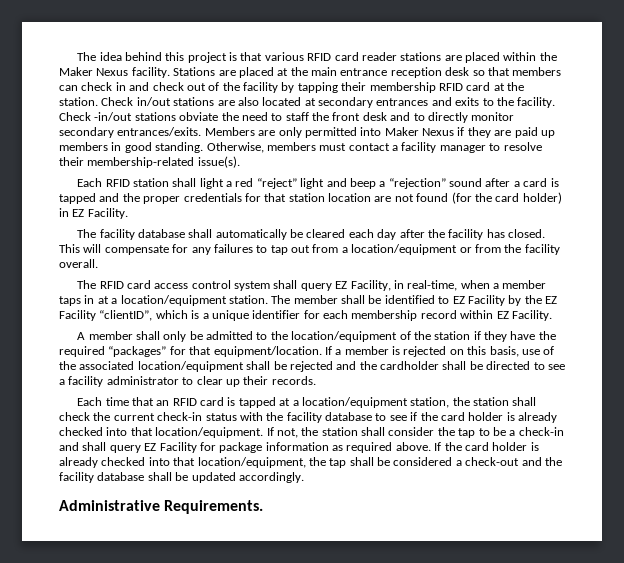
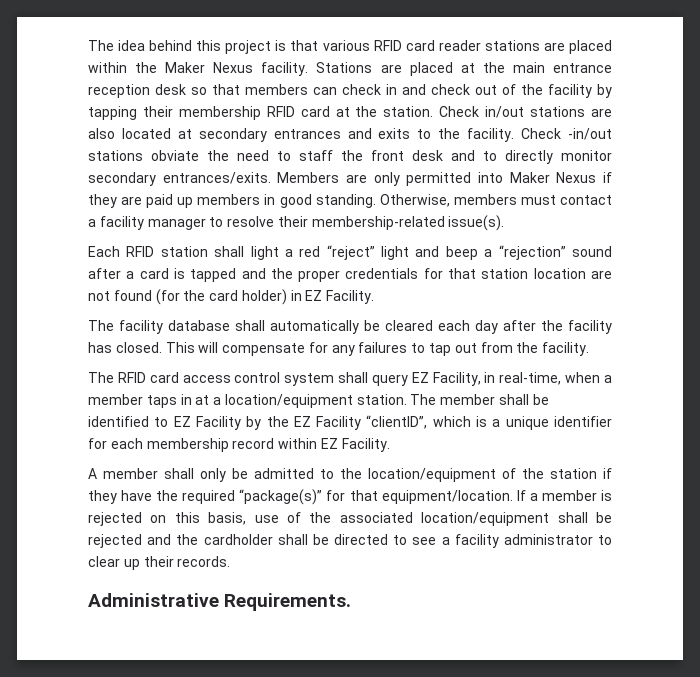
[341,244,560,255] [59,259,98,268] a location/equipment or from the facility overall. -> [516,342,590,356] the facility.
[108,346,167,357] “packages” -> [239,489,323,505] “package(s)”
[77,397,537,408] [59,412,557,423] [59,427,564,438] [59,442,539,453] [59,457,562,468] [59,472,304,483] // Each time that an RFID card is tapped at a location/equipment station, the station shall check the current check-in status with the facility database to see if the card holder is already checked into that location/equipment. If not, the station shall consider the tap to be a check-in and shall query EZ Facility for package information as required above. If the card holder is already checked into that location/equipment, the tap shall be considered a check-out and the facility database shall be updated accordingly. -> (231, 561) none

